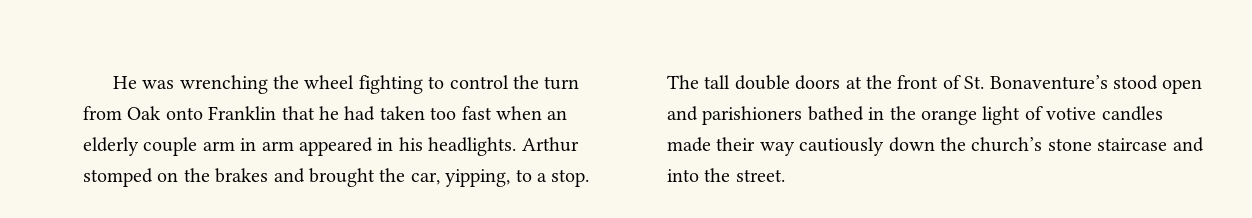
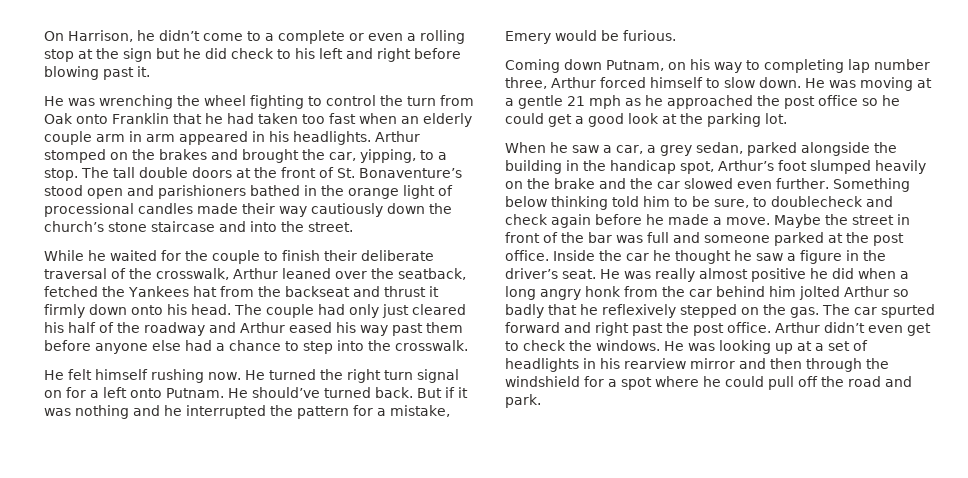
(112, 82) none -> [44,30,465,44] [44,48,461,62] [44,66,150,80] On Harrison, he didn’t come to a complete or even a rolling stop at the sign but he did check to his left and right before blowing past it. //
[1046,107,1097,120] votive -> [44,203,134,217] processional
(785, 175) none -> [44,250,434,264] [44,268,466,280] [44,286,439,297] [44,304,466,318] [44,322,463,336] [44,340,468,354] [44,369,459,383] [44,387,468,398] [44,405,450,419] [505,30,676,44] [505,59,930,73] [505,77,932,91] [505,95,900,109] [505,113,787,127] [505,142,897,156] [505,160,926,174] [505,178,910,192] [505,196,893,210] [505,214,910,228] [505,232,904,246] [505,250,886,264] [505,268,909,282] [505,286,909,300] [505,304,935,318] [505,322,931,336] [505,340,868,354] [505,358,889,372] [505,376,912,390] [505,394,541,408] // While he waited for the couple to finish their deliberate traversal of the crosswalk, Arthur leaned over the seatback, fetched the Yankees hat from the backseat and thrust it firmly down onto his head. The couple had only just cleared his half of the roadway and Arthur eased his way past them before anyone else had a chance to step into the crosswalk. // He felt himself rushing now. He turned the right turn signal on for a left onto Putnam. He should’ve turned back. But if it was nothing and he interrupted the pattern for a mistake, Emery would be furious. // Coming down Putnam, on his way to completing lap number three, Arthur forced himself to slow down. He was moving at a gentle 21 mph as he approached the post office so he could get a good look at the parking lot. // When he saw a car, a grey sedan, parked alongside the building in the handicap spot, Arthur’s foot slumped heavily on the brake and the car slowed even further. Something below thinking told him to be sure, to doublecheck and check again before he made a move. Maybe the street in front of the bar was full and someone parked at the post office. Inside the car he thought he saw a figure in the driver’s seat. He was really almost positive he did when a long angry honk from the car behind him jolted Arthur so badly that he reflexively stepped on the gas. The car spurted forward and right past the post office. Arthur didn’t even get to check the windows. He was looking up at a set of headlights in his rearview mirror and then through the windshield for a spot where he could pull off the road and park.

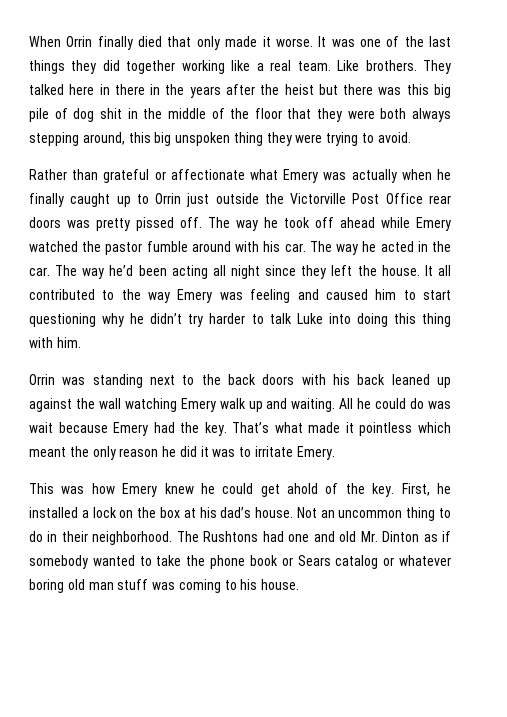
[44,30,465,44] [44,48,461,62] [44,66,150,80] [44,95,474,109] [44,113,472,127] [44,131,420,145] [44,149,447,163] [44,167,462,181] [44,185,453,199] [44,203,452,217] [44,221,353,232] [44,250,434,264] [44,268,466,280] [44,286,439,297] [44,304,466,318] [44,322,463,336] [44,340,468,354] [44,369,459,383] [44,387,468,398] [44,405,450,419] [505,30,676,44] [505,59,930,73] [505,77,932,91] [505,95,900,109] [505,113,787,127] [505,142,897,156] [505,160,926,174] [505,178,910,192] [505,196,893,210] [505,214,910,228] [505,232,904,246] [505,250,886,264] [505,268,909,282] [505,286,909,300] [505,304,935,318] [505,322,931,336] [505,340,868,354] [505,358,889,372] [505,376,912,390] [505,394,541,408] On Harrison, he didn’t come to a complete or even a rolling stop at the sign but he did check to his left and right before blowing past it. // He was wrenching the wheel fighting to control the turn from Oak onto Franklin that he had taken too fast when an elderly couple arm in arm appeared in his headlights. Arthur stomped on the brakes and brought the car, yipping, to a stop. The tall double doors at the front of St. Bonaventure’s stood open and parishioners bathed in the orange light of processional candles made their way cautiously down the church’s stone staircase and into the street. // While he waited for the couple to finish their deliberate traversal of the crosswalk, Arthur leaned over the seatback, fetched the Yankees hat from the backseat and thrust it firmly down onto his head. The couple had only just cleared his half of the roadway and Arthur eased his way past them before anyone else had a chance to step into the crosswalk. // He felt himself rushing now. He turned the right turn signal on for a left onto Putnam. He should’ve turned back. But if it was nothing and he interrupted the pattern for a mistake, Emery would be furious. // Coming down Putnam, on his way to completing lap number three, Arthur forced himself to slow down. He was moving at a gentle 21 mph as he approached the post office so he could get a good look at the parking lot. // When he saw a car, a grey sedan, parked alongside the building in the handicap spot, Arthur’s foot slumped heavily on the brake and the car slowed even further. Something below thinking told him to be sure, to doublecheck and check again before he made a move. Maybe the street in front of the bar was full and someone parked at the post office. Inside the car he thought he saw a figure in the driver’s seat. He was really almost positive he did when a long angry honk from the car behind him jolted Arthur so badly that he reflexively stepped on the gas. The car spurted forward and right past the post office. Arthur didn’t even get to check the windows. He was looking up at a set of headlights in his rearview mirror and then through the windshield for a spot where he could pull off the road and park. -> [29,36,451,50] [29,60,451,74] [29,84,451,98] [29,108,452,122] [29,132,411,146] [29,169,451,183] [29,193,451,207] [29,217,451,231] [29,241,451,255] [29,265,452,279] [29,289,452,303] [29,313,451,327] [29,337,81,348] [29,374,451,388] [29,398,451,412] [29,422,451,436] [29,446,335,460] [29,483,451,497] [29,507,451,521] [29,531,451,545] [29,555,451,569] [29,579,300,593] When Orrin finally died that only made it worse. It was one of the last things they did together working like a real team. Like brothers. They talked here in there in the years after the heist but there was this big pile of dog shit in the middle of the floor that they were both always stepping around, this big unspoken thing they were trying to avoid. // Rather than grateful or affectionate what Emery was actually when he finally caught up to Orrin just outside the Victorville Post Office rear doors was pretty pissed off. The way he took off ahead while Emery watched the pastor fumble around with his car. The way he acted in the car. The way he’d been acting all night since they left the house. It all contributed to the way Emery was feeling and caused him to start questioning why he didn’t try harder to talk Luke into doing this thing with him. // Orrin was standing next to the back doors with his back leaned up against the wall watching Emery walk up and waiting. All he could do was wait because Emery had the key. That’s what made it pointless which meant the only reason he did it was to irritate Emery. // This was how Emery knew he could get ahold of the key. First, he installed a lock on the box at his dad’s house. Not an uncommon thing to do in their neighborhood. The Rushtons had one and old Mr. Dinton as if somebody wanted to take the phone book or Sears catalog or whatever boring old man stuff was coming to his house.

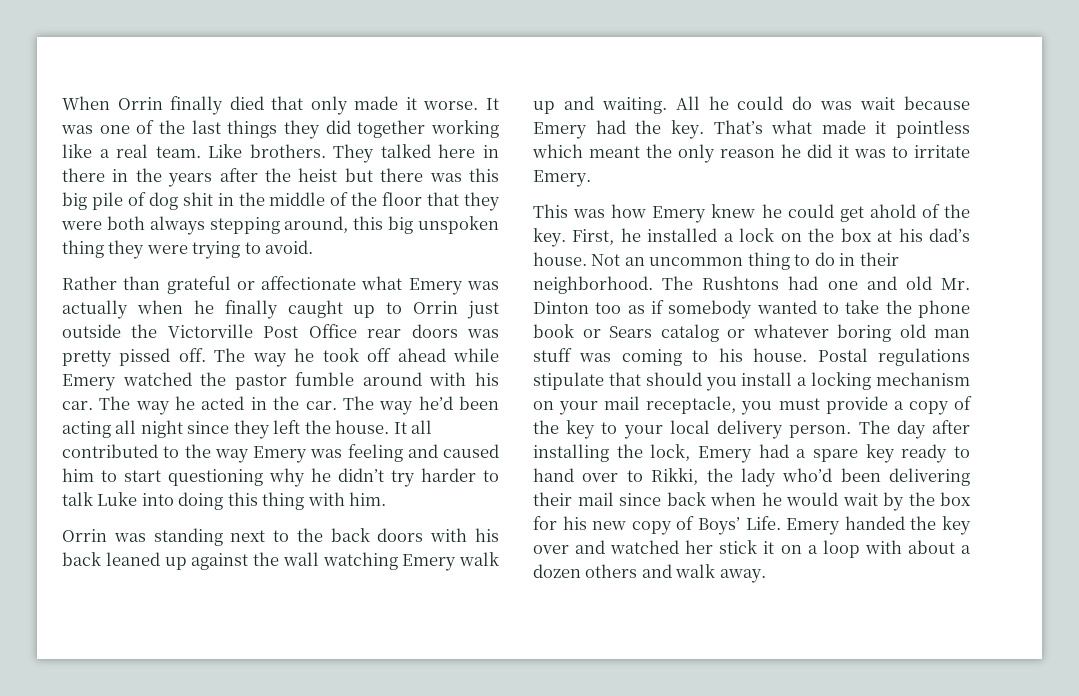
(420, 536) none -> [595,302,622,314] too
(300, 584) none -> [817,348,970,366] [533,372,970,391] [533,396,972,415] [533,420,970,439] [533,444,970,463] [533,468,970,487] [533,492,971,511] [533,516,971,535] [533,540,971,558] [533,564,766,583] Postal regulations stipulate that should you install a locking mechanism on your mail receptacle, you must provide a copy of the key to your local delivery person. The day after installing the lock, Emery had a spare key ready to hand over to Rikki, the lady who’d been delivering their mail since back when he would wait by the box for his new copy of Boys’ Life. Emery handed the key over and watched her stick it on a loop with about a dozen others and walk away.

